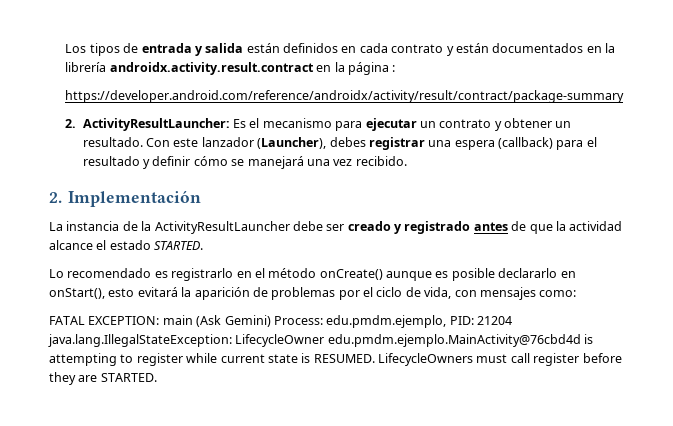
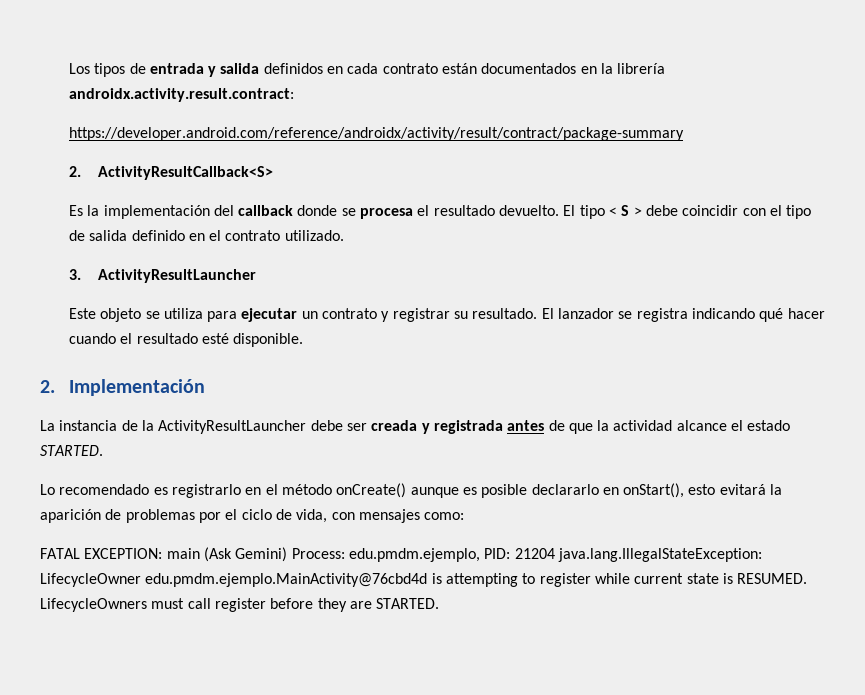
[246,43,280,53] están -> (260, 68) none
[446,46,454,56] y -> (438, 68) none
[109,62,396,75] [65,90,625,103] [65,118,332,131] androidx.activity.result.contract en la página : // https://developer.android.com/reference/androidx/activity/result/contract/package-summary // 2. ActivityResultLauncher: Es el mecanismo -> [68,88,294,102] [68,127,684,141] [68,166,273,180] [68,205,812,219] [68,230,344,241] [68,269,256,283] [68,308,203,322] androidx.activity.result.contract: // https://developer.android.com/reference/androidx/activity/result/contract/package-summary // 2. ActivityResultCallback<S> // Es la implementación del callback donde se procesa el resultado devuelto. El tipo < S > debe coincidir con el tipo de salida definido en el contrato utilizado. // 3. ActivityResultLauncher // Este objeto se utiliza
[504,118,572,128] [82,137,597,150] [82,156,407,169] obtener un resultado. Con este lanzador (Launcher), debes registrar una espera (callback) para el resultado y definir cómo se manejará una vez recibido. -> [392,308,825,322] [68,333,304,347] registrar su resultado. El lanzador se registra indicando qué hacer cuando el resultado esté disponible.
[347,221,471,234] creado y registrado -> [371,420,503,434] creada y registrada

